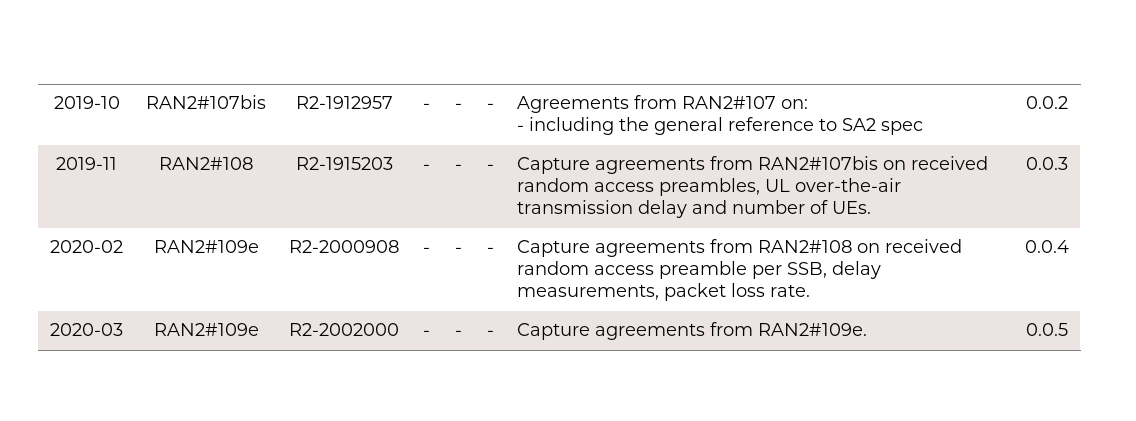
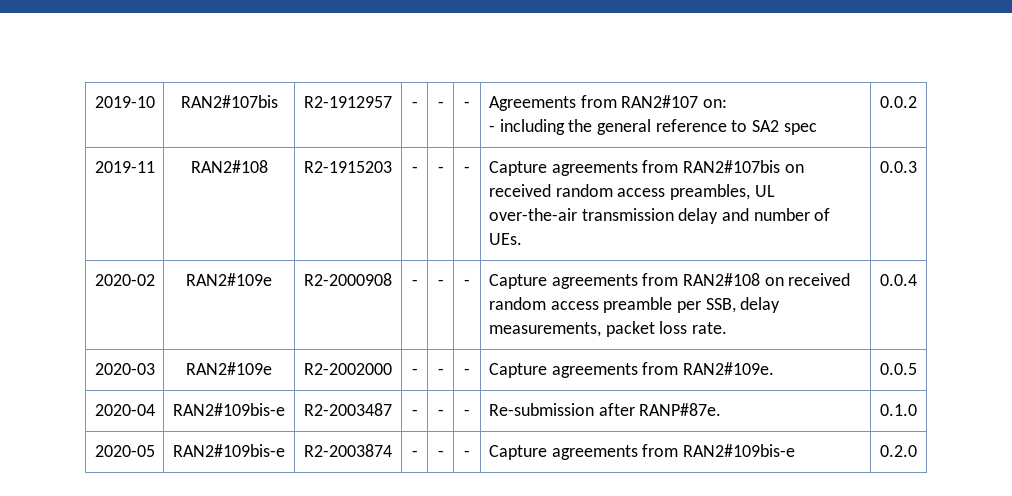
(1068, 329) none -> [94,404,155,416] [173,403,285,416] [304,403,392,416] [411,409,418,416] [437,409,444,416] [464,409,470,416] [488,403,722,416] [880,404,917,416] [94,445,155,457] [173,444,285,457] [304,444,392,457] [411,450,418,457] [437,450,444,457] [464,450,470,457] [488,444,796,460] [880,445,917,457] // 2020-04 | RAN2#109bis-e | R2-2003487 | - | - | - | Re-submission after RANP#87e. | 0.1.0 // 2020-05 | RAN2#109bis-e | R2-2003874 | - | - | - | Capture agreements from RAN2#109bis-e | 0.2.0

